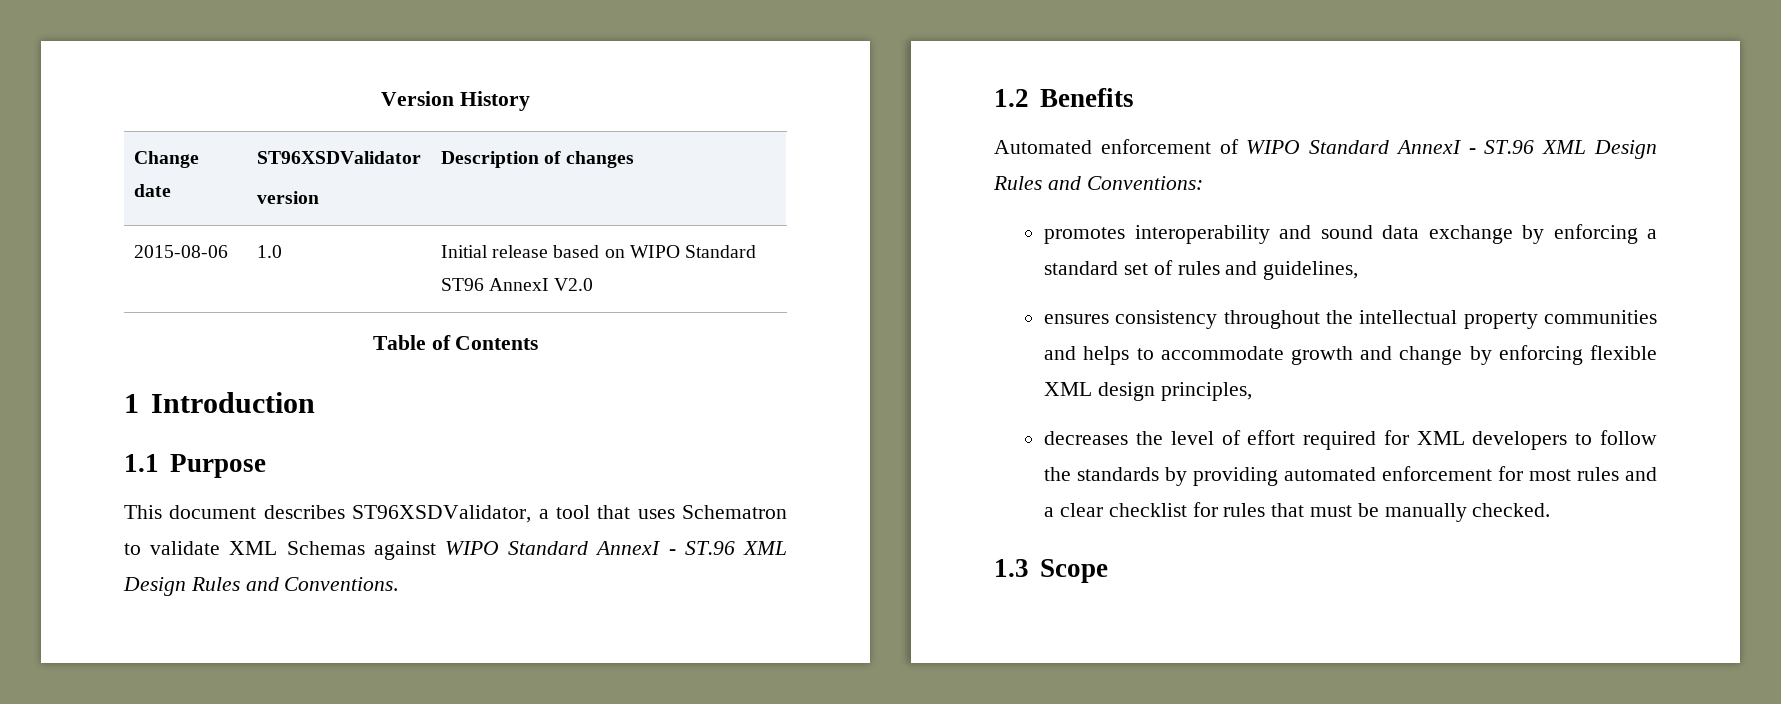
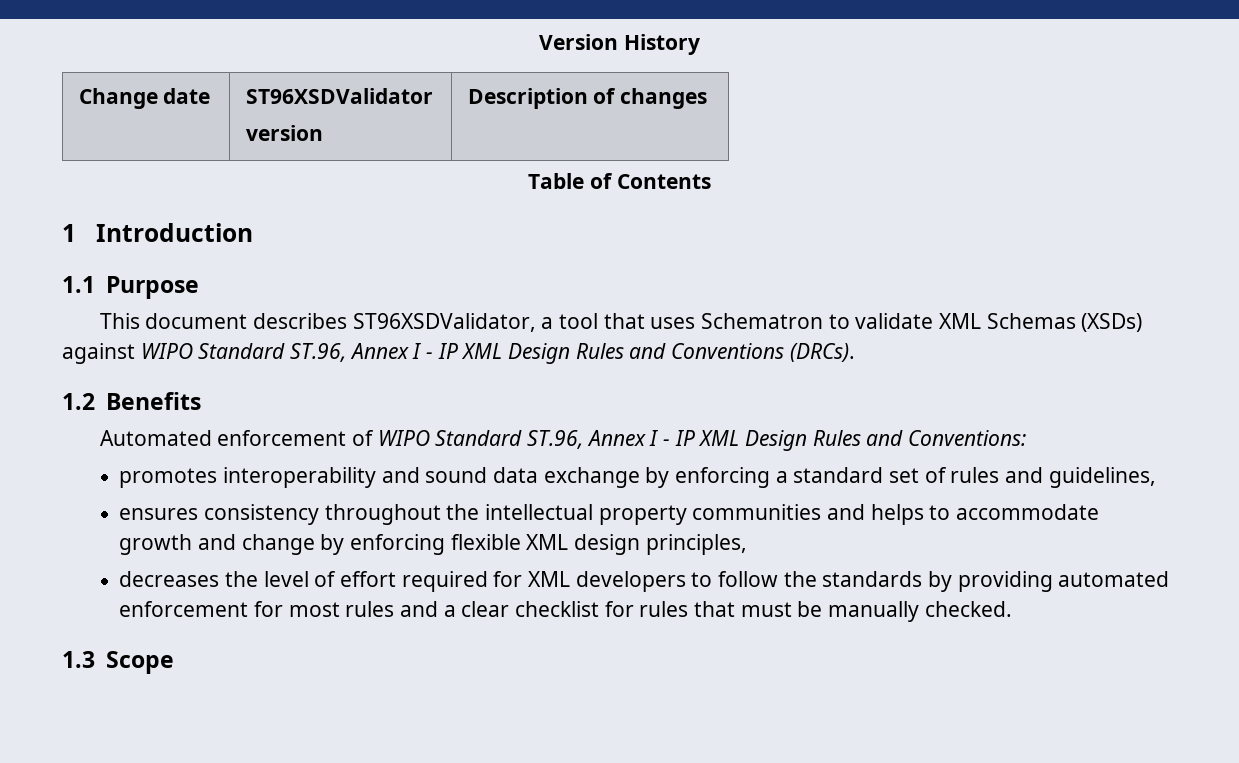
[133,245,228,258] [256,245,282,258] [440,245,757,258] [440,278,594,291] // 2015-08-06 | 1.0 | Initial release based on WIPO Standard ST96 AnnexI V2.0 -> (708, 98) none
(365, 548) none -> [1081,313,1143,332] (XSDs)
[595,541,787,555] [123,577,399,596] AnnexI - ST.96 XML Design Rules and Conventions. -> [290,343,855,364] ST.96, Annex I - IP XML Design Rules and Conventions (DRCs).
[1395,140,1535,154] AnnexI - ST.96 -> [526,430,695,449] ST.96, Annex I - IP

